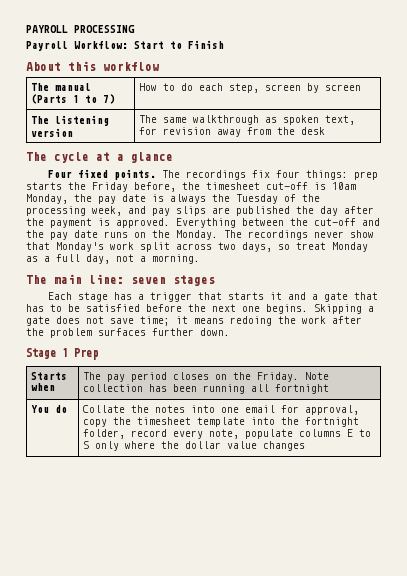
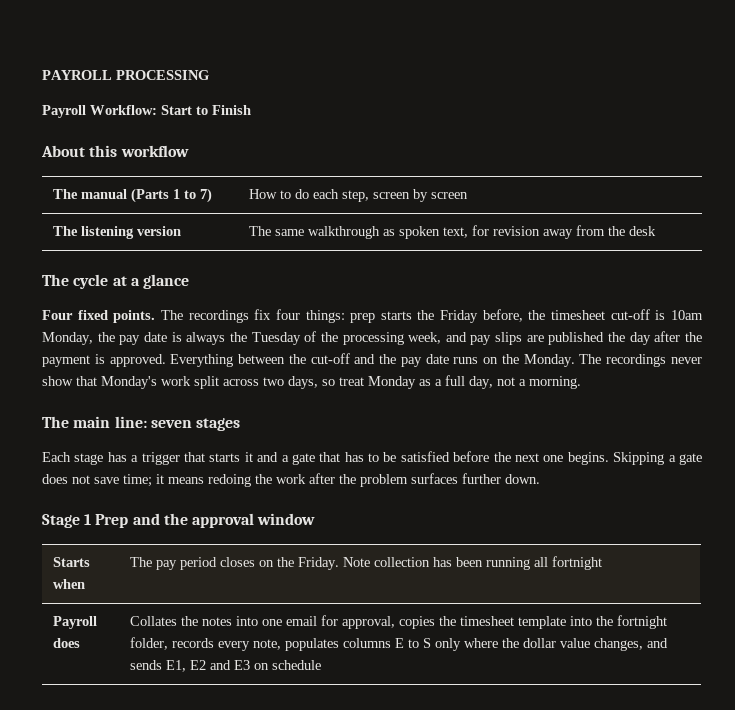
(98, 354) none -> [132,513,316,528] and the approval window
[30,405,67,413] [82,405,125,413] You do | Collate -> [52,616,97,629] [52,638,80,648] [129,616,177,626] Payroll does | Collates
[82,419,107,427] copy -> [398,616,435,629] copies
[130,429,167,437] record -> [171,638,214,648] records
[244,429,293,439] populate -> [284,638,339,651] populates
[262,441,305,451] changes -> [593,638,668,651] [129,660,321,672] changes, and sends E1, E2 and E3 on schedule

